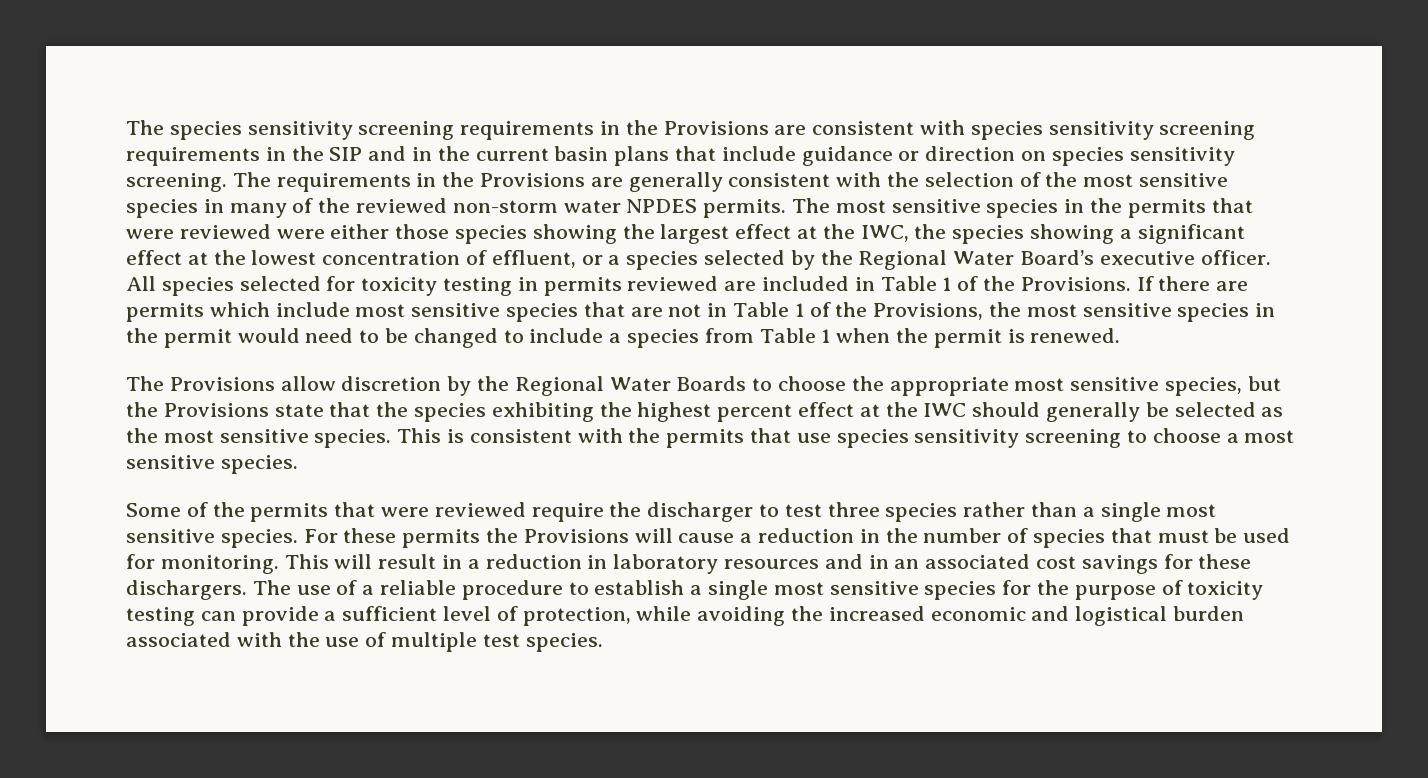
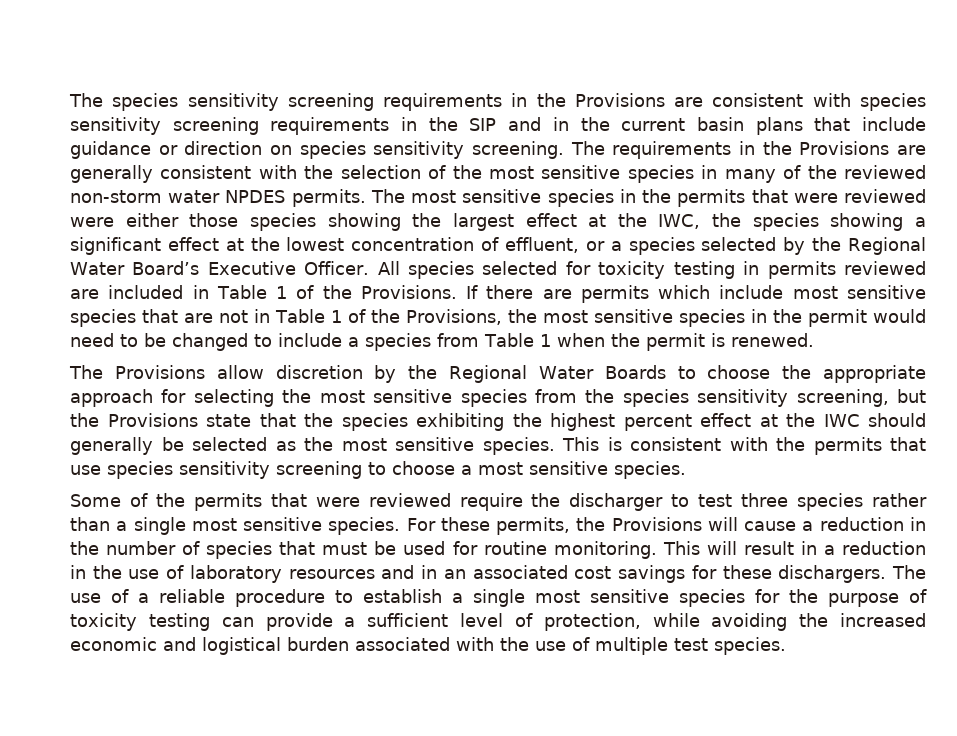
[1099,250,1271,265] executive officer. -> [207,261,370,275] Executive Officer.
[1014,377,1243,396] most sensitive species, -> [70,389,889,407] approach for selecting the most sensitive species from the species sensitivity screening,
[402,529,481,548] permits -> [496,517,571,535] permits,
(155, 561) none -> [483,541,547,555] routine
(608, 562) none -> [92,565,185,579] the use of

